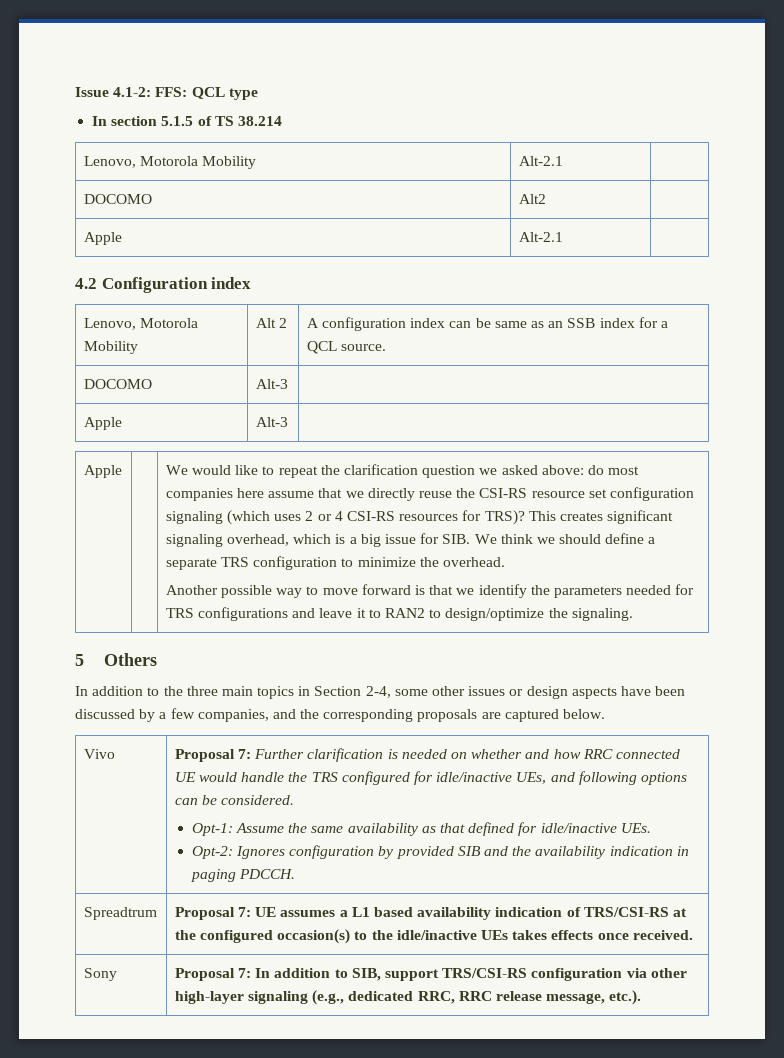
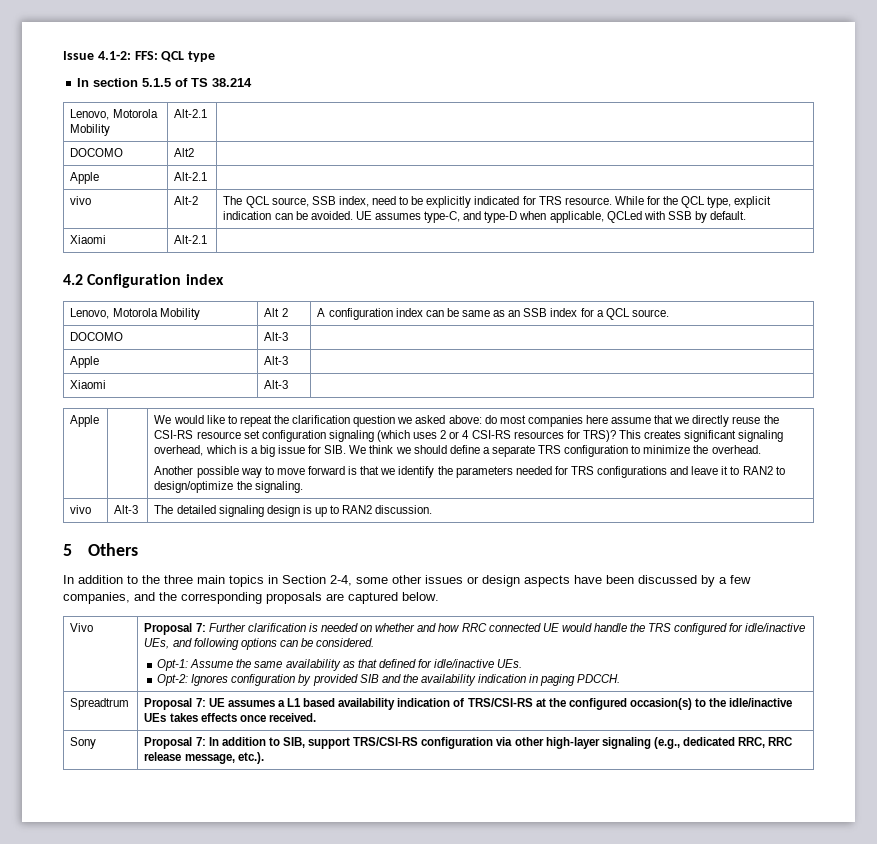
(563, 237) none -> [70,196,92,205] [174,196,199,205] [223,196,772,208] [223,211,747,223] [70,235,107,244] [174,235,208,244] // vivo | Alt-2 | The QCL source, SSB index, need to be explicitly indicated for TRS resource. While for the QCL type, explicit indication can be avoided. UE assumes type-C, and type-D when applicable, QCLed with SSB by default. // Xiaomi | Alt-2.1 |
(288, 422) none -> [70,380,107,389] [264,380,289,389] // Xiaomi | Alt-3 |
(633, 614) none -> [70,505,92,514] [114,505,139,514] [154,505,433,517] // vivo | Alt-3 | The detailed signaling design is up to RAN2 discussion.

